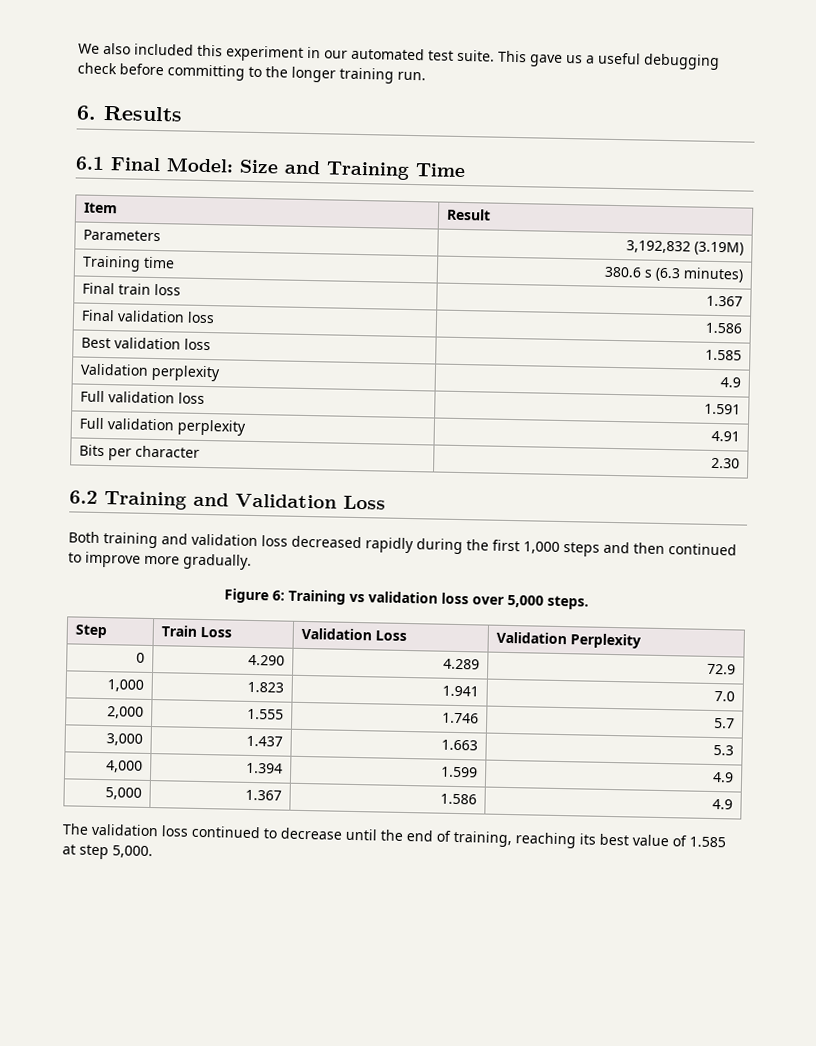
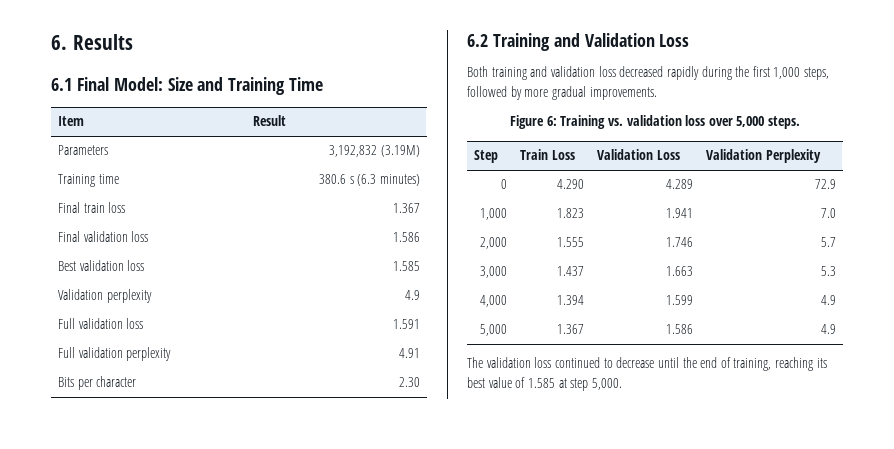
[78,42,720,70] [77,62,426,84] We also included this experiment in our automated test suite. This gave us a useful debugging check before committing to the longer training run. // -> (51, 42) none
[563,541,737,557] [68,551,252,570] steps and then continued to improve more gradually. -> [804,67,830,80] [467,86,657,100] steps, followed by more gradual improvements.
[349,593,365,603] vs -> [607,118,623,126] vs.

